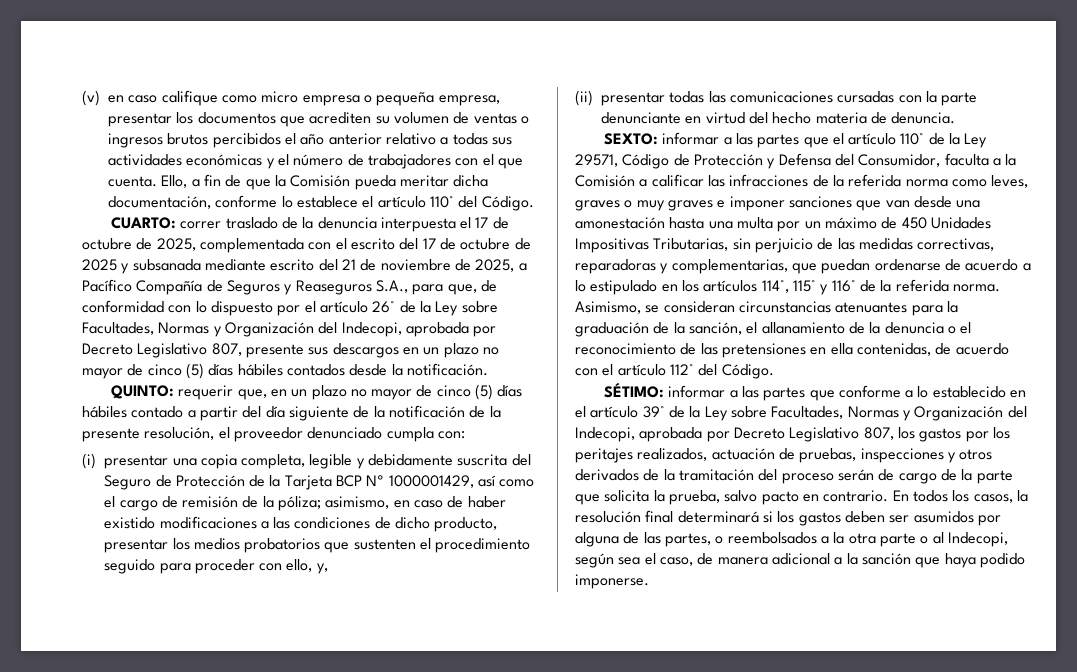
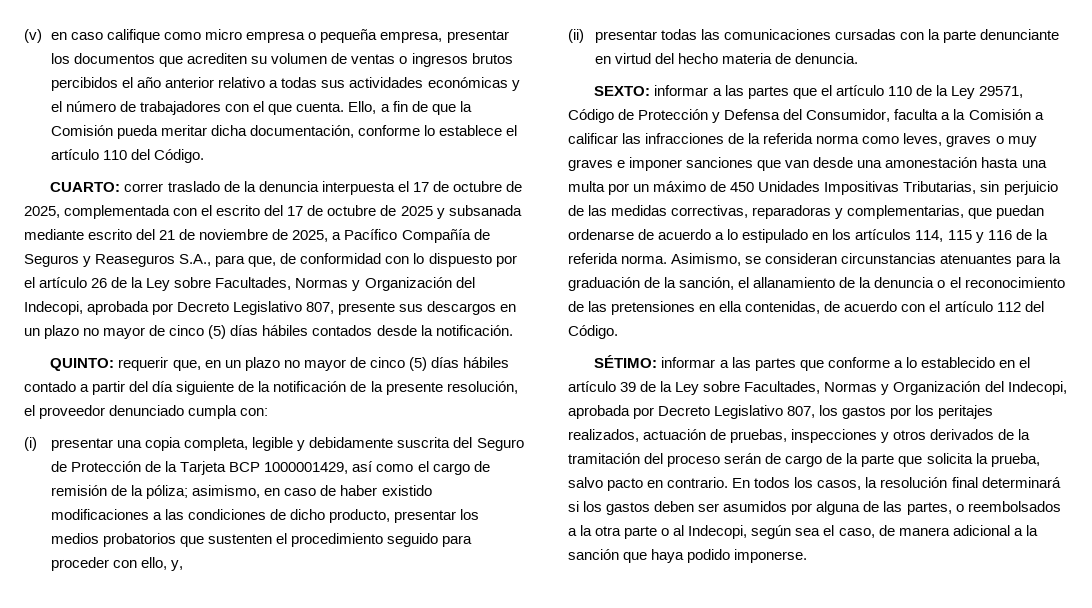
[429,196,454,208] 110° -> [103,150,128,160] 110
[372,301,396,313] 26° -> [91,278,108,288] 26
[366,475,385,486] Nº -> (261, 467) none
[900,133,925,145] 110° -> [887,86,912,96] 110
[761,280,856,295] 114°, 115° y 116° -> [915,230,1012,243] 114, 115 y 116
[669,364,694,375] 112° -> [996,302,1021,312] 112
[642,406,665,418] 39° -> [620,382,637,392] 39

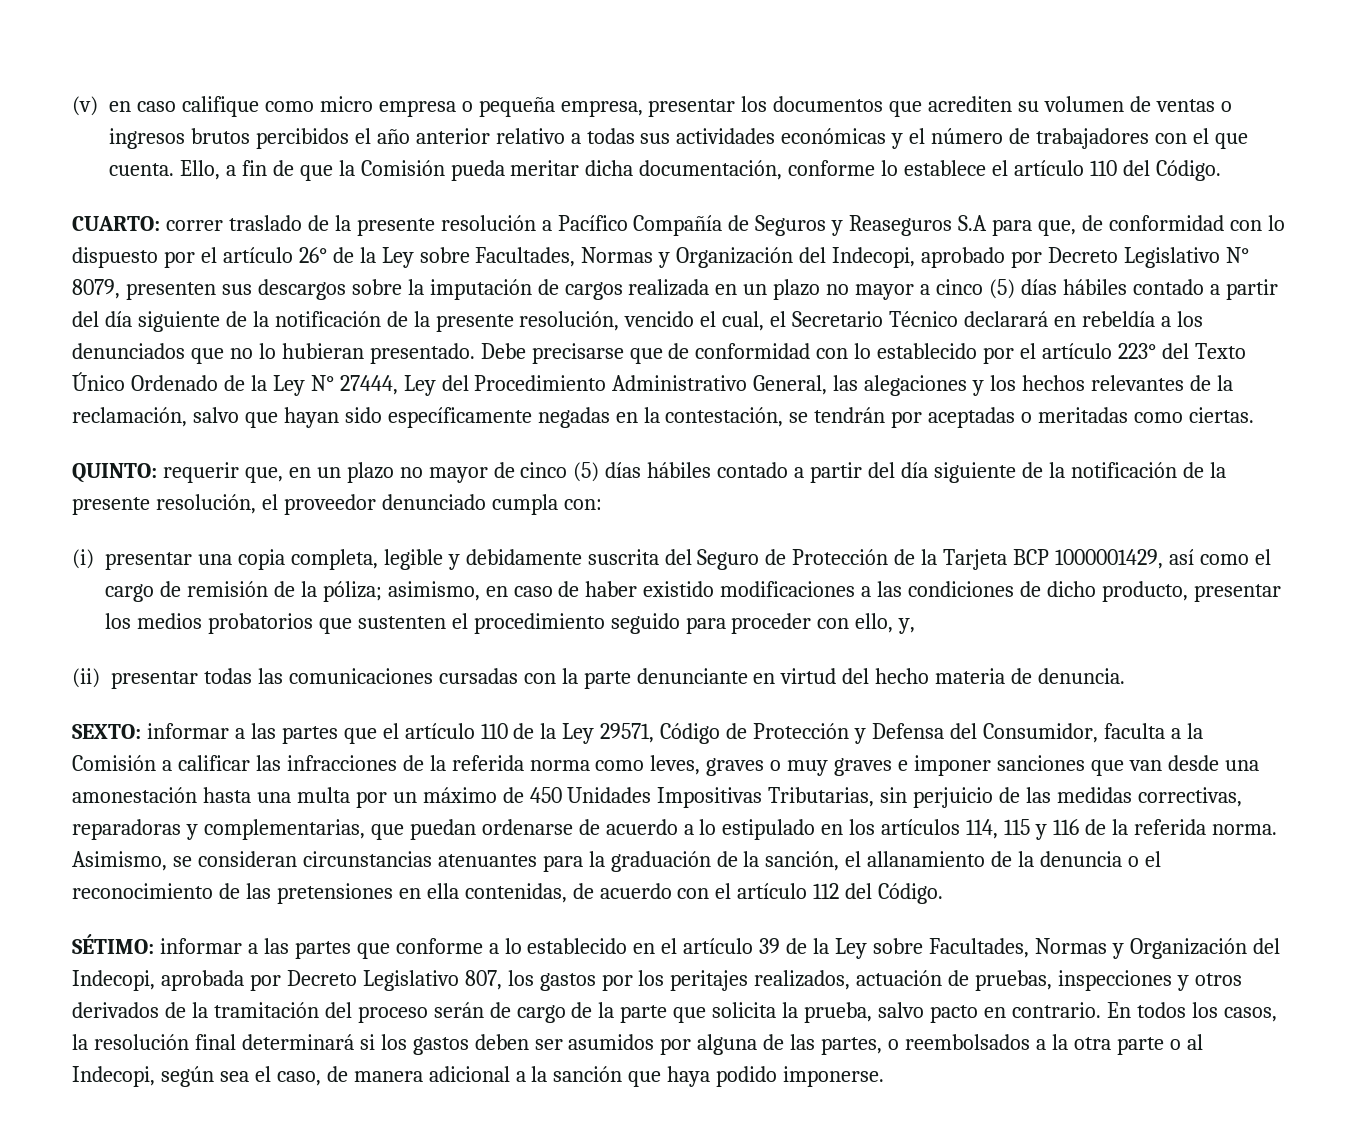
[258,181,522,195] [24,205,522,219] [24,229,329,242] denuncia interpuesta el 17 de octubre de 2025, complementada con el escrito del 17 de octubre de 2025 y subsanada mediante escrito del 21 de noviembre de 2025, -> [356,215,536,236] presente resolución
[179,254,212,266] S.A., -> [958,215,988,231] S.A
[91,278,108,288] 26 -> [298,247,327,263] 26°
[87,301,517,315] [24,325,513,339] aprobada por Decreto Legislativo 807, presente sus descargos en un plazo no mayor de cinco (5) días hábiles contados desde la notificación. -> [921,247,1249,268] [72,279,1278,300] [72,311,1203,332] [72,343,1246,364] [72,372,1233,396] [72,407,1254,428] aprobado por Decreto Legislativo N° 8079, presenten sus descargos sobre la imputación de cargos realizada en un plazo no mayor a cinco (5) días hábiles contado a partir del día siguiente de la notificación de la presente resolución, vencido el cual, el Secretario Técnico declarará en rebeldía a los denunciados que no lo hubieran presentado. Debe precisarse que de conformidad con lo establecido por el artículo 223° del Texto Único Ordenado de la Ley N° 27444, Ley del Procedimiento Administrativo General, las alegaciones y los hechos relevantes de la reclamación, salvo que hayan sido específicamente negadas en la contestación, se tendrán por aceptadas o meritadas como ciertas.

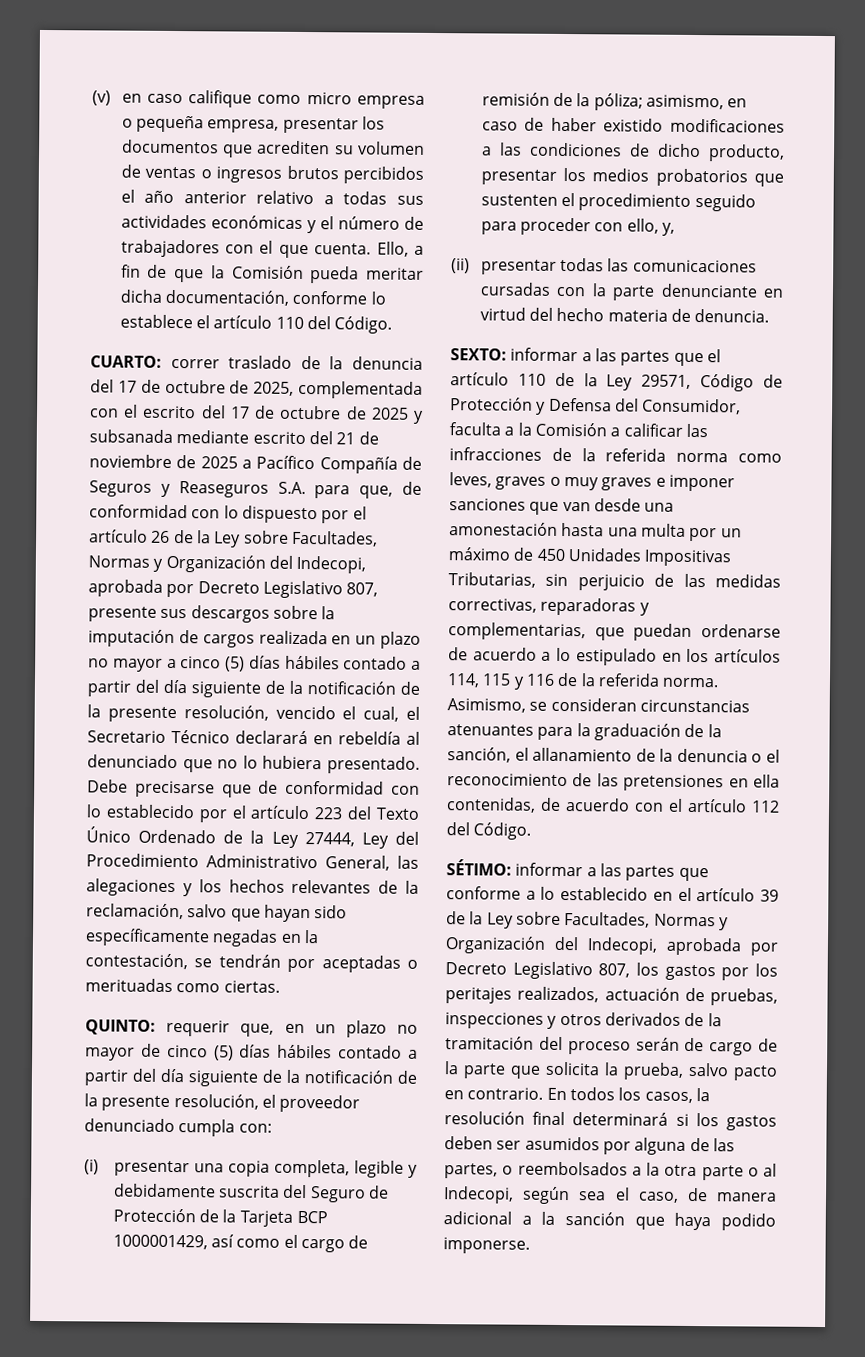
[356,215,536,236] presente resolución -> [352,356,423,370] [90,379,424,399] [89,404,425,424] [89,429,379,445] [89,454,238,469] denuncia del 17 de octubre de 2025, complementada con el escrito del 17 de octubre de 2025 y subsanada mediante escrito del 21 de noviembre de 2025
[958,215,988,231] S.A -> [277,481,306,495] S.A.
[298,247,327,263] 26° -> [151,530,171,543] 26
[921,247,1249,268] [72,279,216,300] aprobado por Decreto Legislativo N° 8079, presenten -> [88,579,379,599] [88,606,157,622] aprobada por Decreto Legislativo 807, presente
[1160,311,1203,327] [72,343,185,359] a los denunciados -> [406,731,421,745] [87,754,178,769] al denunciado
[281,343,364,359] hubieran -> [262,755,323,770] hubiera
[1117,343,1156,359] 223° -> [314,807,344,820] 223
[310,375,334,391] N° -> (299, 839) none
[1038,407,1129,423] meritadas -> [85,978,173,993] merituadas

